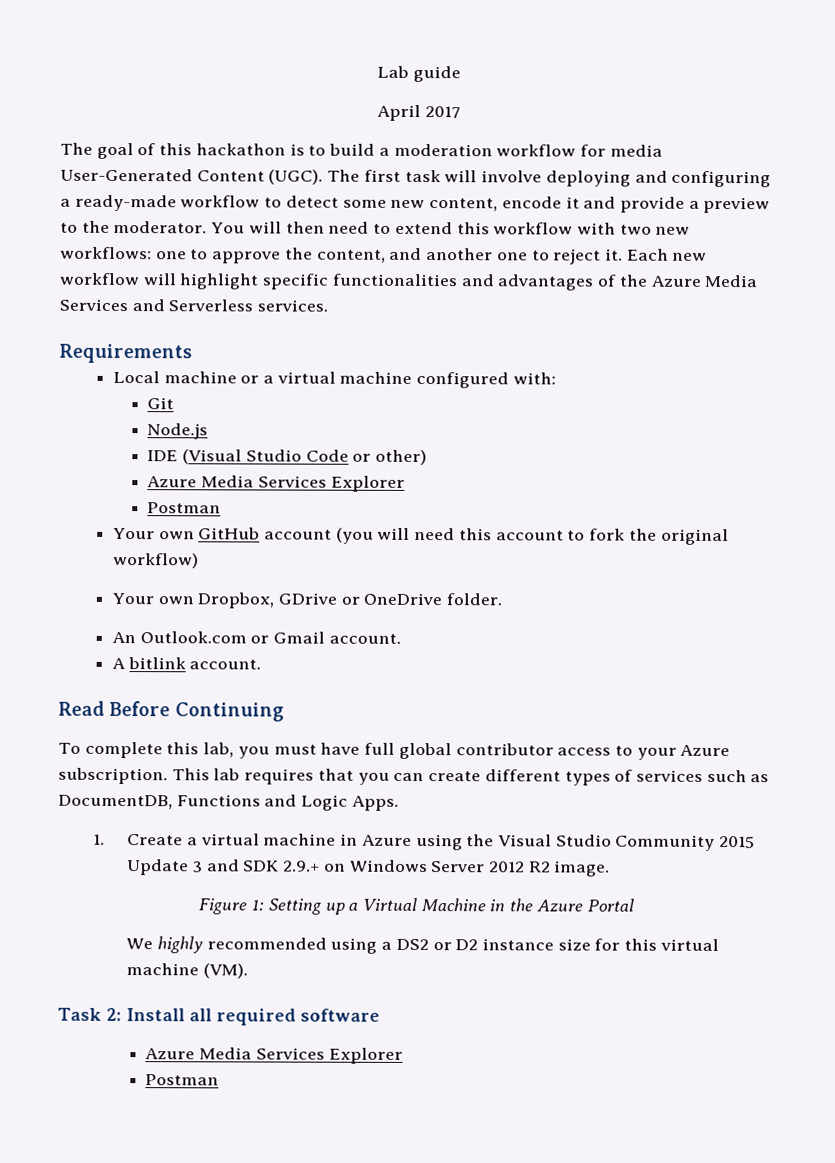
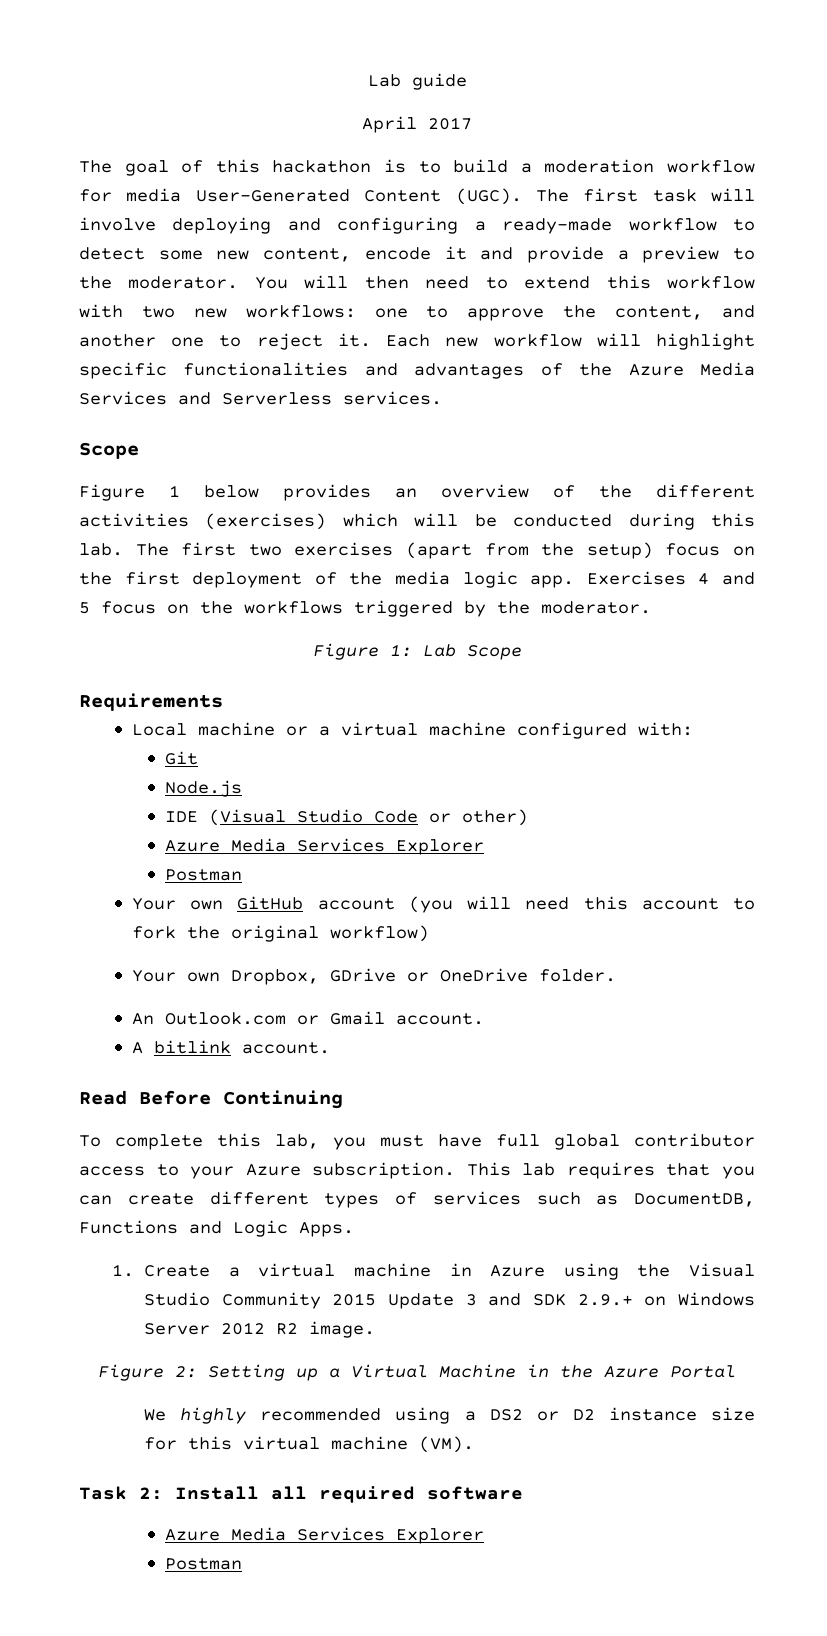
(329, 305) none -> [79,442,139,459] [79,484,755,501] [79,513,756,530] [79,542,756,559] [79,571,756,588] [79,600,651,617] [312,643,522,660] // Scope // Figure 1 below provides an overview of the different activities (exercises) which will be conducted during this lab. The first two exercises (apart from the setup) focus on the first deployment of the media logic app. Exercises 4 and 5 focus on the workflows triggered by the moderator. // Figure 1: Lab Scope
[251,899,265,911] 1: -> [175,1366,197,1378] 2:

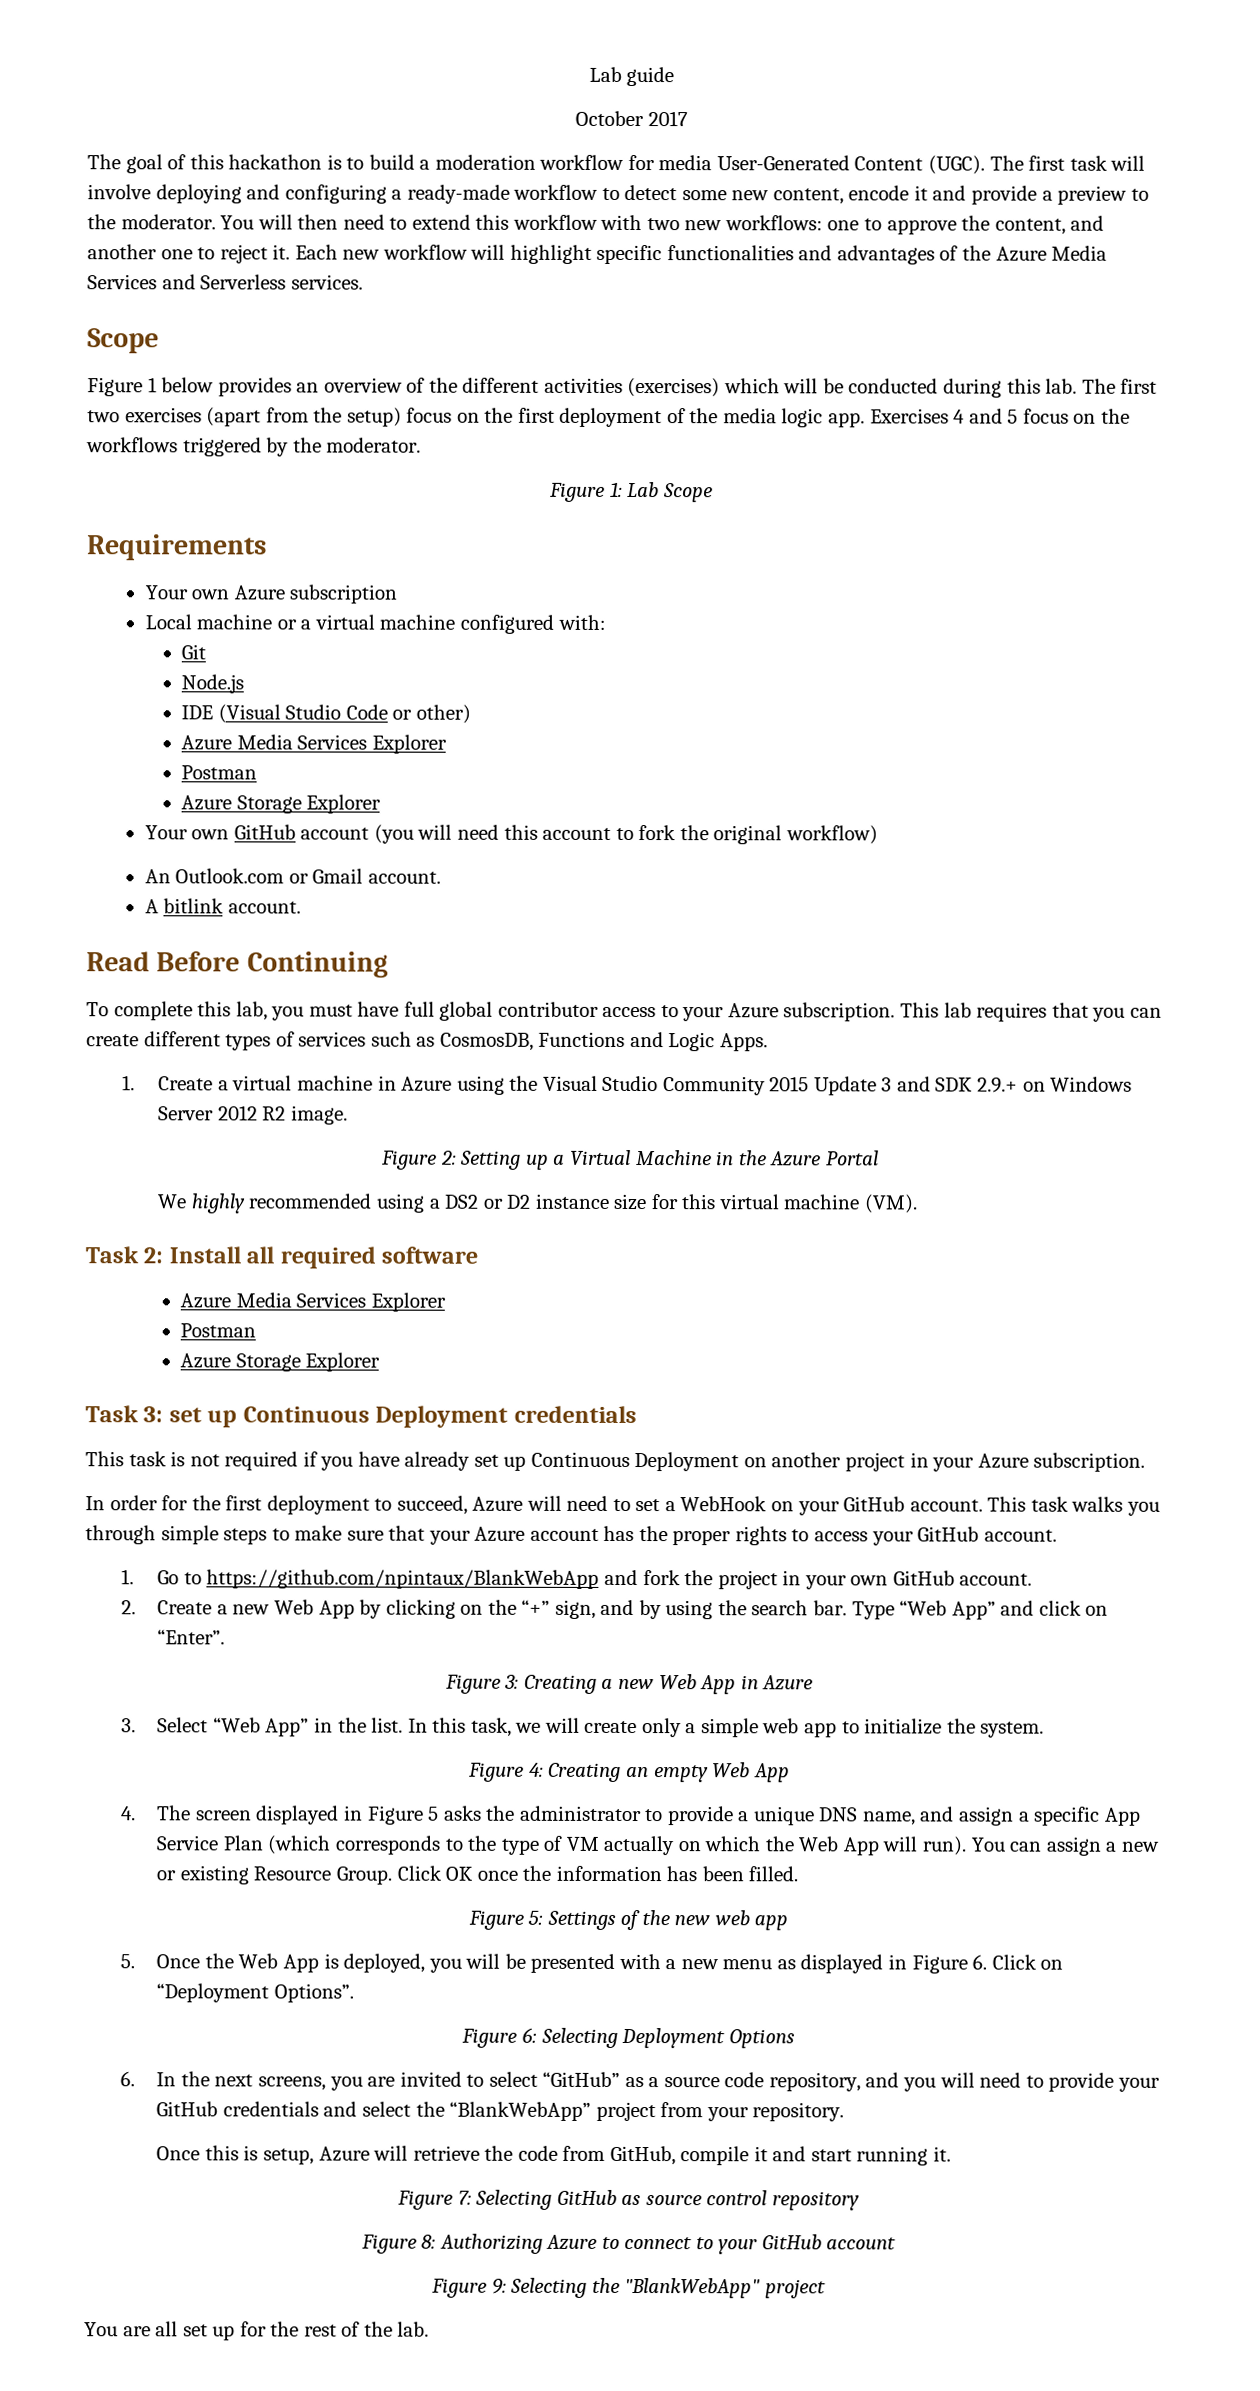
[362,116,417,133] April -> [575,110,645,127] October
(223, 702) none -> [144,584,398,604] // Your own Azure subscription
(242, 875) none -> [180,794,382,814] // Azure Storage Explorer
[131,968,616,985] // Your own Dropbox, GDrive or OneDrive folder. -> (878, 835) none
[634,1193,755,1207] DocumentDB, -> [439,1032,534,1051] CosmosDB,
(242, 1564) none -> [179,1352,381,1372] [85,1405,637,1428] [85,1451,1146,1472] [85,1495,1160,1516] [85,1525,1057,1546] [121,1569,1033,1590] [121,1599,1109,1620] [157,1629,226,1645] [444,1674,814,1695] [121,1717,1045,1738] [468,1762,790,1783] [121,1805,1141,1826] [156,1835,1159,1856] [156,1865,799,1885] [467,1909,789,1931] [120,1953,1064,1974] [156,1983,354,2003] [461,2027,795,2049] [120,2071,1160,2092] [156,2101,845,2122] [156,2145,951,2166] [397,2189,860,2211] [360,2233,897,2255] [431,2277,826,2299] [84,2321,430,2341] // Azure Storage Explorer // Task 3: set up Continuous Deployment credentials // This task is not required if you have already set up Continuous Deployment on another project in your Azure subscription. // In order for the first deployment to succeed, Azure will need to set a WebHook on your GitHub account. This task walks you through simple steps to make sure that your Azure account has the proper rights to access your GitHub account. // 1. Go to https://github.com/npintaux/BlankWebApp and fork the project in your own GitHub account. // 2. Create a new Web App by clicking on the “+” sign, and by using the search bar. Type “Web App” and click on “Enter”. // Figure 3: Creating a new Web App in Azure // 3. Select “Web App” in the list. In this task, we will create only a simple web app to initialize the system. // Figure 4: Creating an empty Web App // 4. The screen displayed in Figure 5 asks the administrator to provide a unique DNS name, and assign a specific App Service Plan (which corresponds to the type of VM actually on which the Web App will run). You can assign a new or existing Resource Group. Click OK once the information has been filled. // Figure 5: Settings of the new web app // 5. Once the Web App is deployed, you will be presented with a new menu as displayed in Figure 6. Click on “Deployment Options”. // Figure 6: Selecting Deployment Options // 6. In the next screens, you are invited to select “GitHub” as a source code repository, and you will need to provide your GitHub credentials and select the “BlankWebApp” project from your repository. // Once this is setup, Azure will retrieve the code from GitHub, compile it and start running it. // Figure 7: Selecting GitHub as source control repository // Figure 8: Authorizing Azure to connect to your GitHub account // Figure 9: Selecting the "BlankWebApp" project // You are all set up for the rest of the lab.

